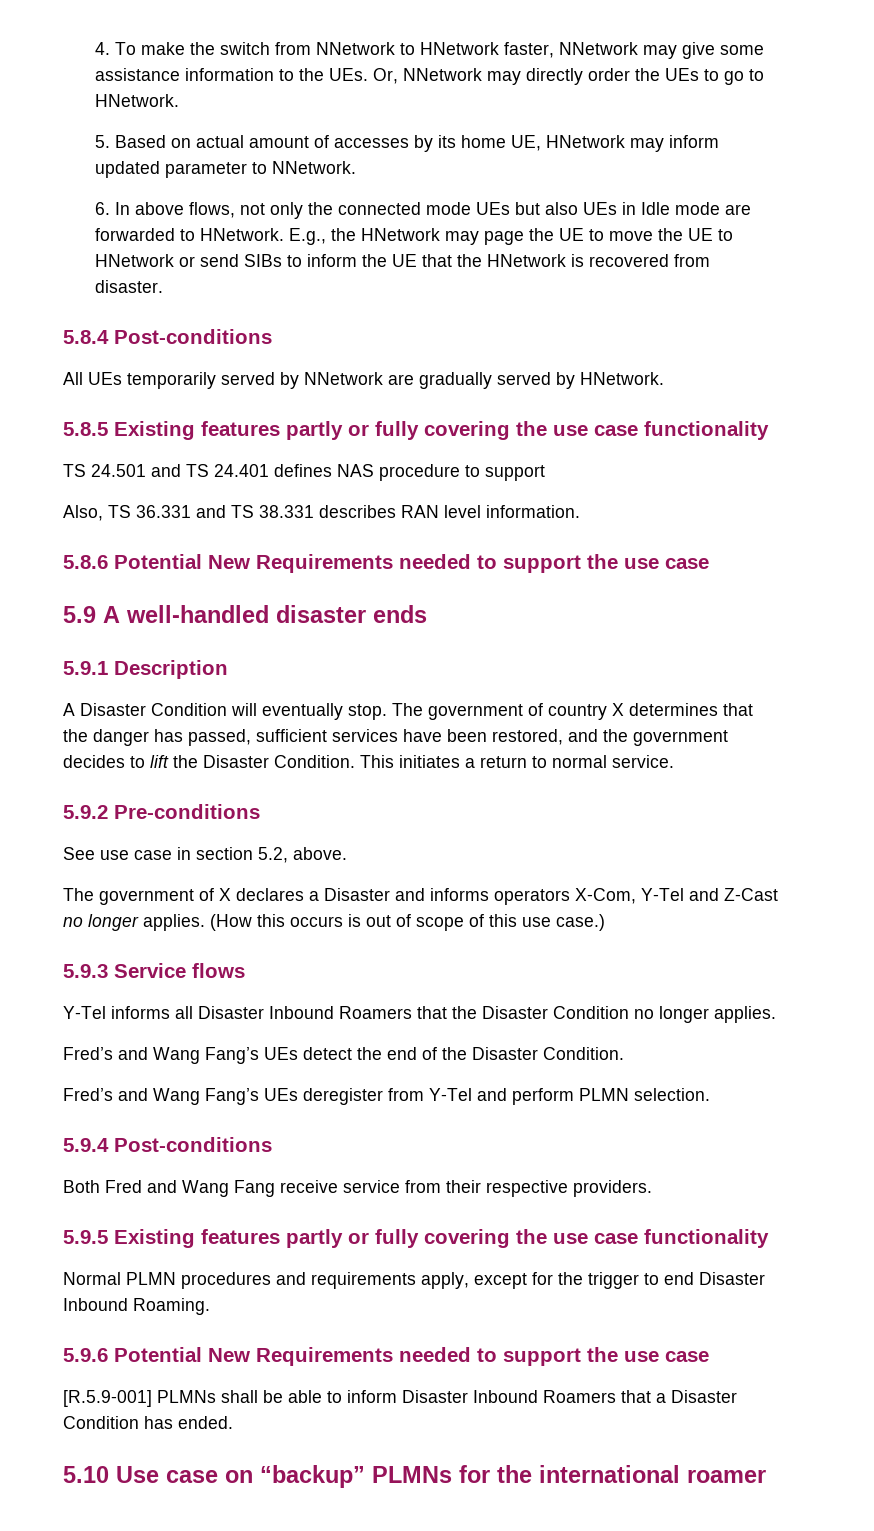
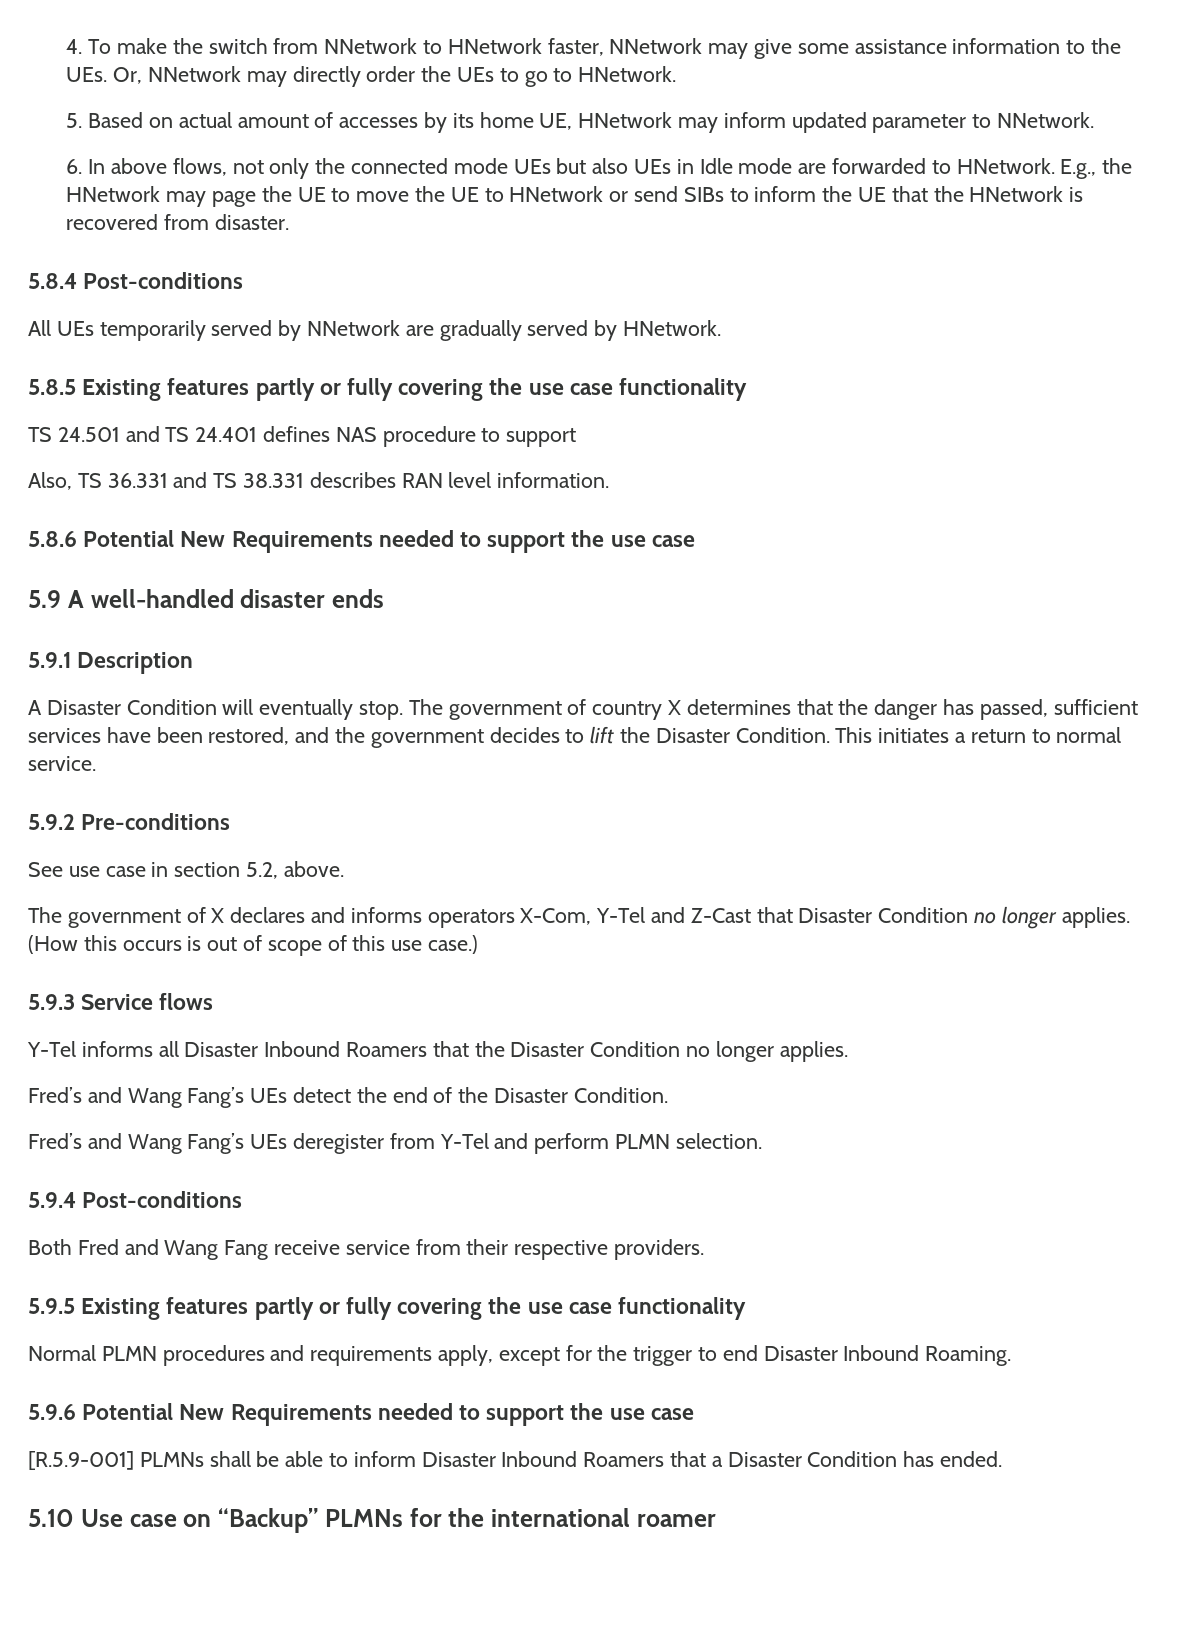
[309,888,390,901] a Disaster -> (306, 915) none
(778, 894) none -> [756,907,969,923] that Disaster Condition
[260,1465,365,1488] “backup” -> [218,1508,318,1533] “Backup”

